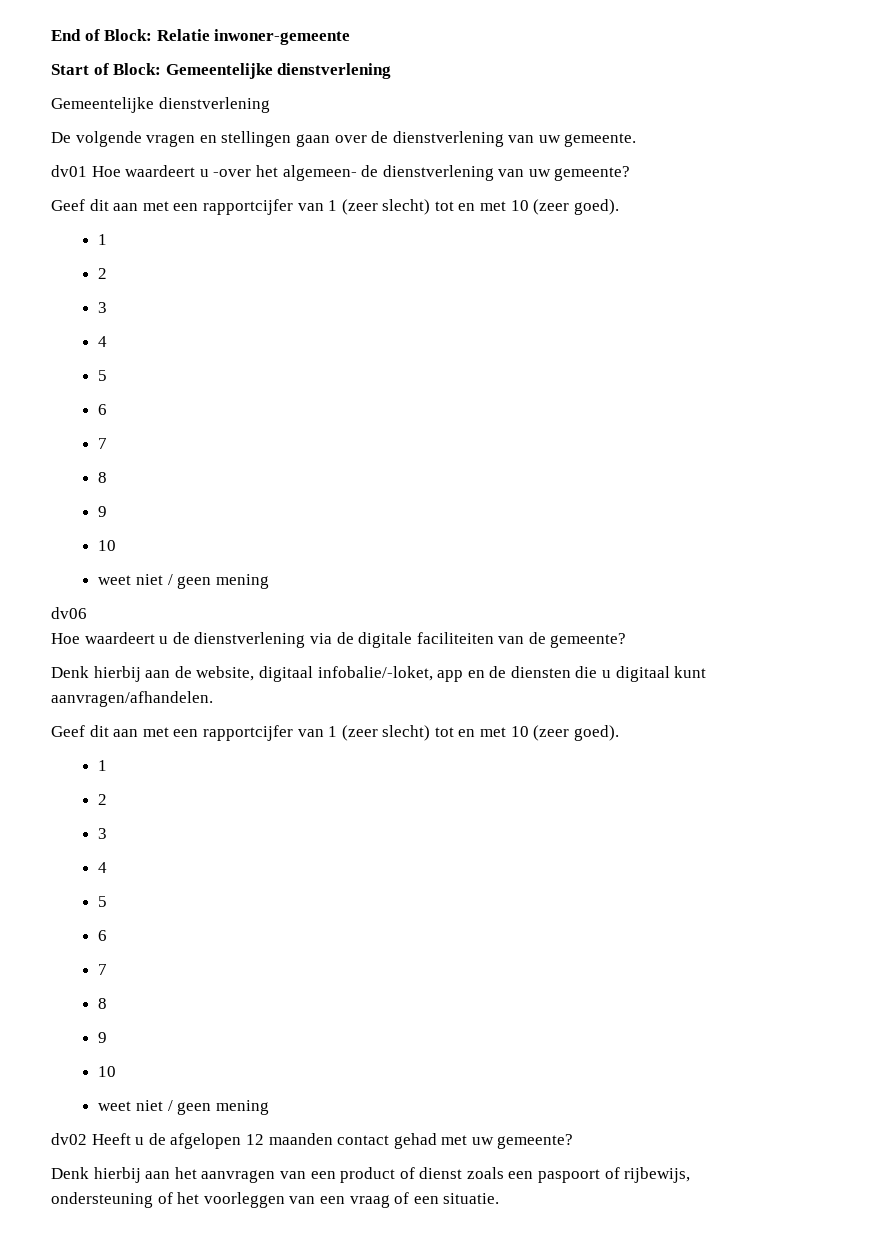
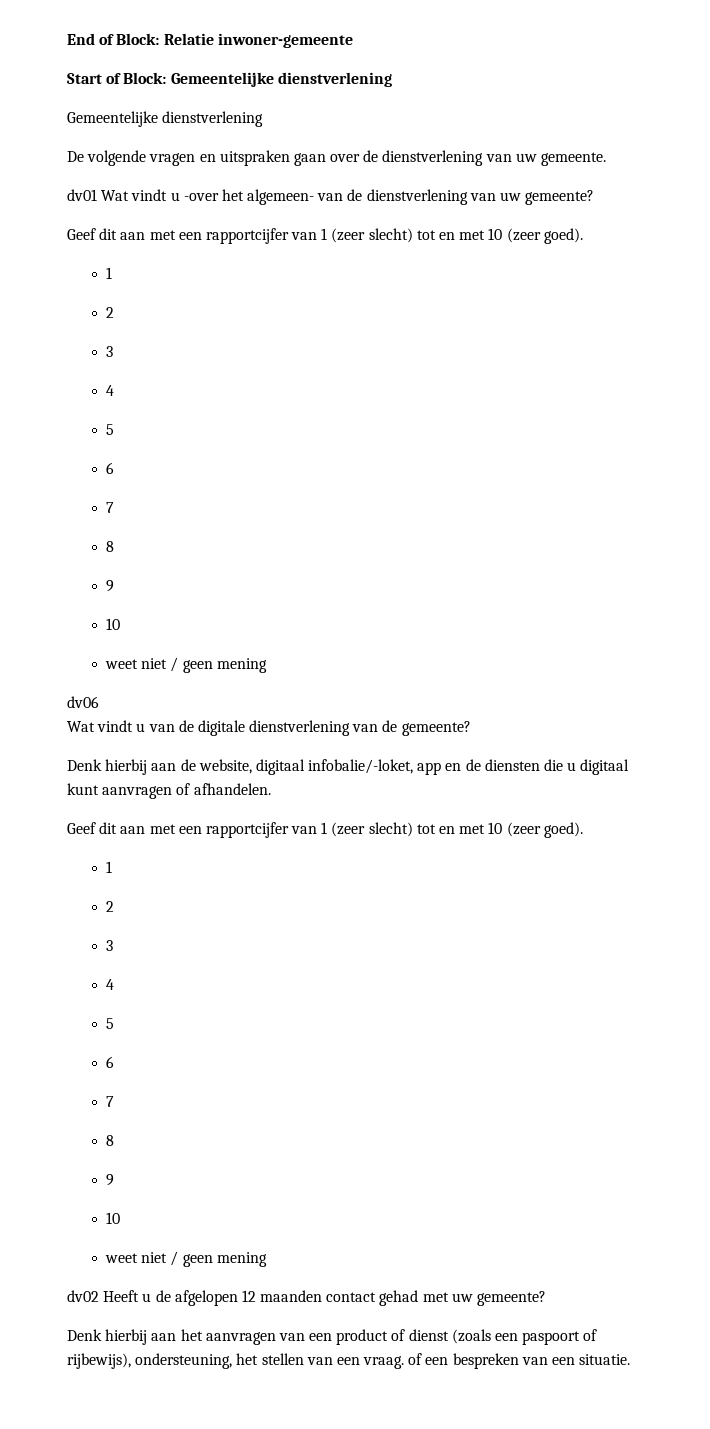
[221,131,292,147] stellingen -> [219,150,290,166] uitspraken
[91,165,196,177] Hoe waardeert -> [101,189,168,201] Wat vindt
(357, 173) none -> [317,193,344,201] van
[51,632,332,648] Hoe waardeert u de dienstverlening via -> [67,720,175,732] Wat vindt u van
[416,632,494,644] faciliteiten -> [249,720,351,736] dienstverlening
[51,691,213,707] aanvragen/afhandelen. -> [102,783,271,799] aanvragen of afhandelen.
[466,1167,504,1179] zoals -> [451,1329,491,1344] (zoals
[624,1167,691,1183] [51,1192,390,1208] rijbewijs, ondersteuning of het voorleggen van een vraag -> [67,1353,405,1369] rijbewijs), ondersteuning, het stellen van een vraag.
(439, 1200) none -> [452,1353,576,1369] bespreken van een

